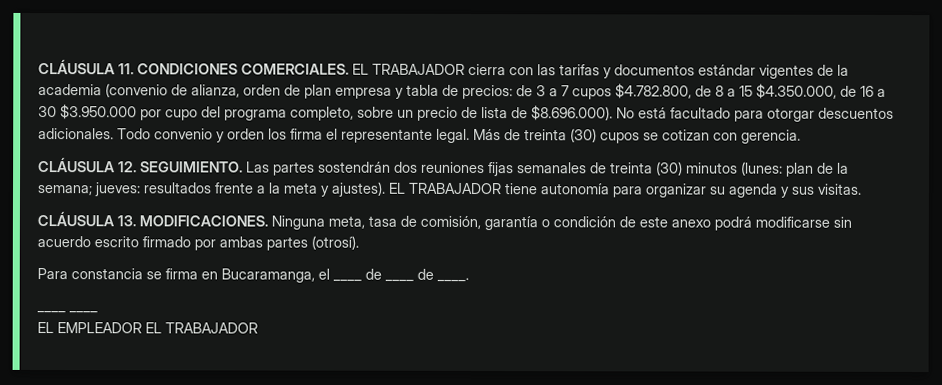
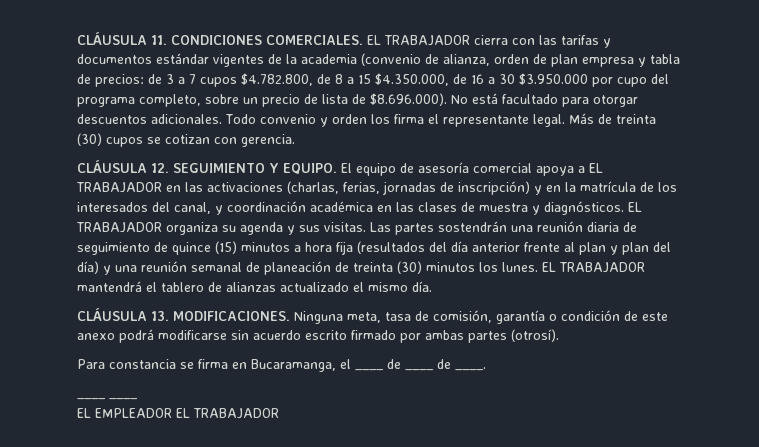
[140,161,849,177] [37,181,707,198] SEGUIMIENTO. Las partes sostendrán dos reuniones fijas semanales de treinta (30) minutos (lunes: plan de la semana; jueves: resultados frente a la meta y ajustes). EL TRABAJADOR tiene autonomía para organizar -> [173,162,603,176] [76,181,677,195] [77,201,642,215] [76,222,218,235] SEGUIMIENTO Y EQUIPO. El equipo de asesoría comercial apoya a EL TRABAJADOR en las activaciones (charlas, ferias, jornadas de inscripción) y en la matrícula de los interesados del canal, y coordinación académica en las clases de muestra y diagnósticos. EL TRABAJADOR organiza
(862, 189) none -> [370,221,637,235] [77,241,671,255] [77,261,645,275] [77,281,432,292] Las partes sostendrán una reunión diaria de seguimiento de quince (15) minutos a hora fija (resultados del día anterior frente al plan y plan del día) y una reunión semanal de planeación de treinta (30) minutos los lunes. EL TRABAJADOR mantendrá el tablero de alianzas actualizado el mismo día.

